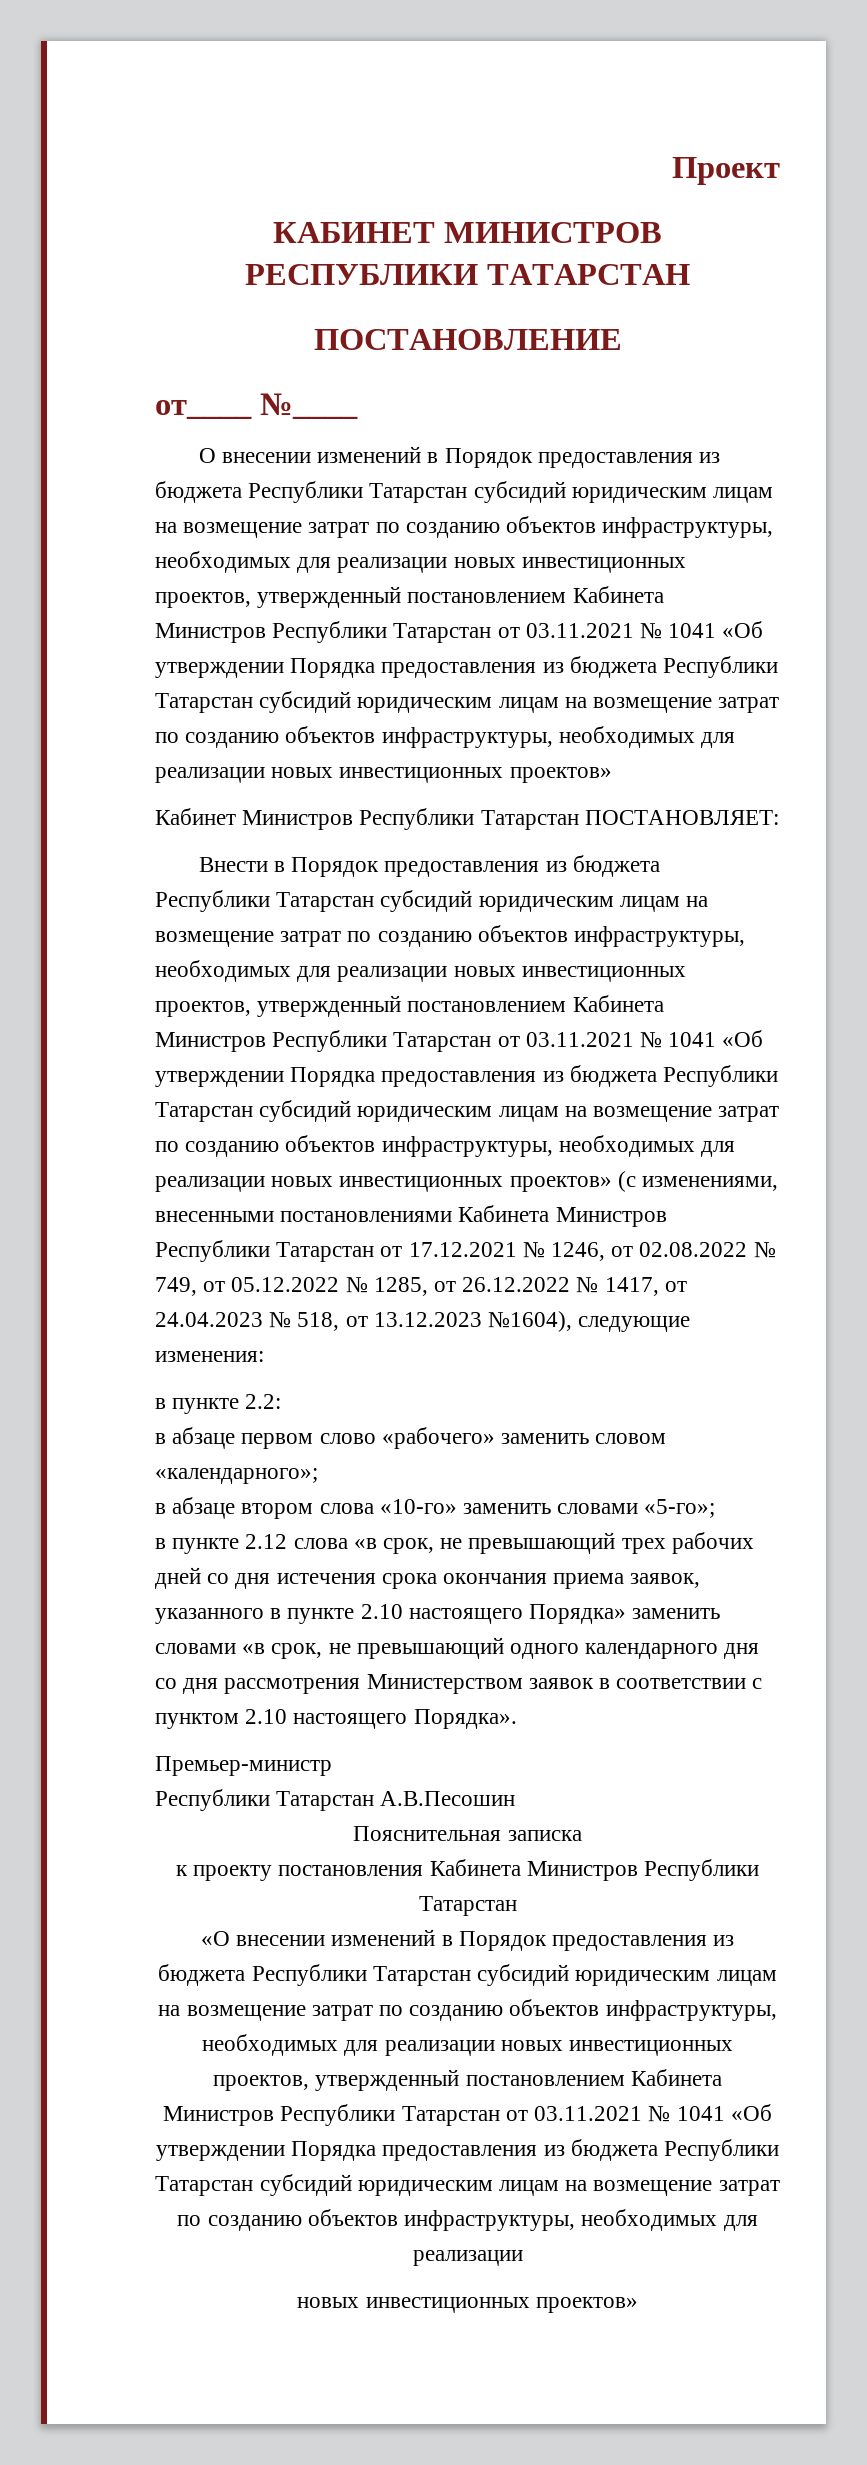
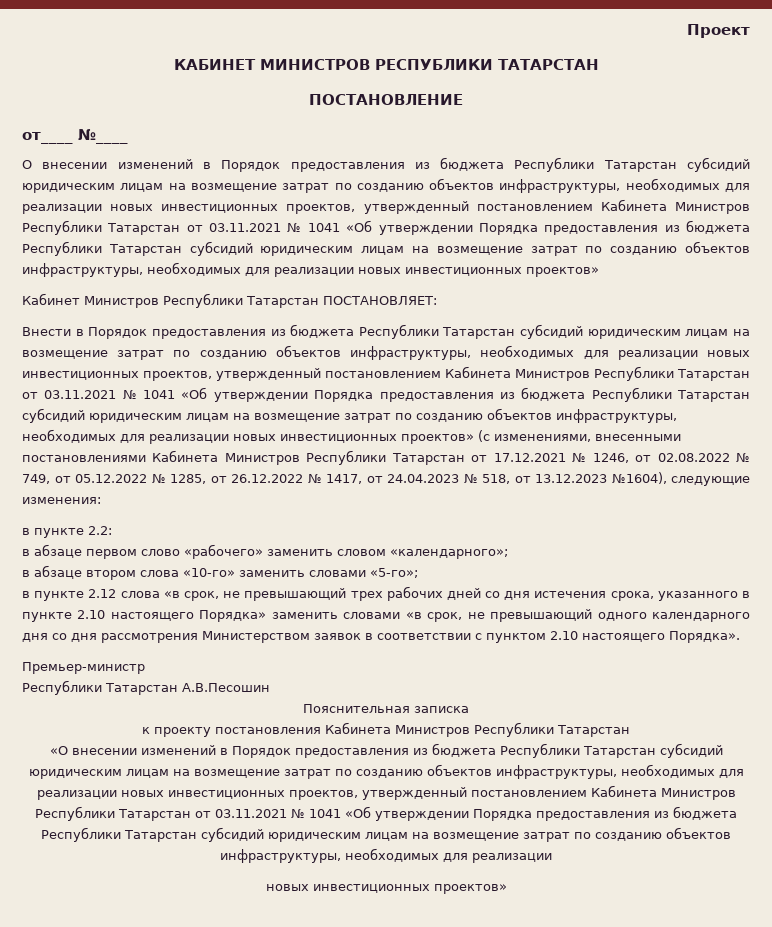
[381,1573,701,1589] срока окончания приема заявок, -> [610,591,654,601] срока,

